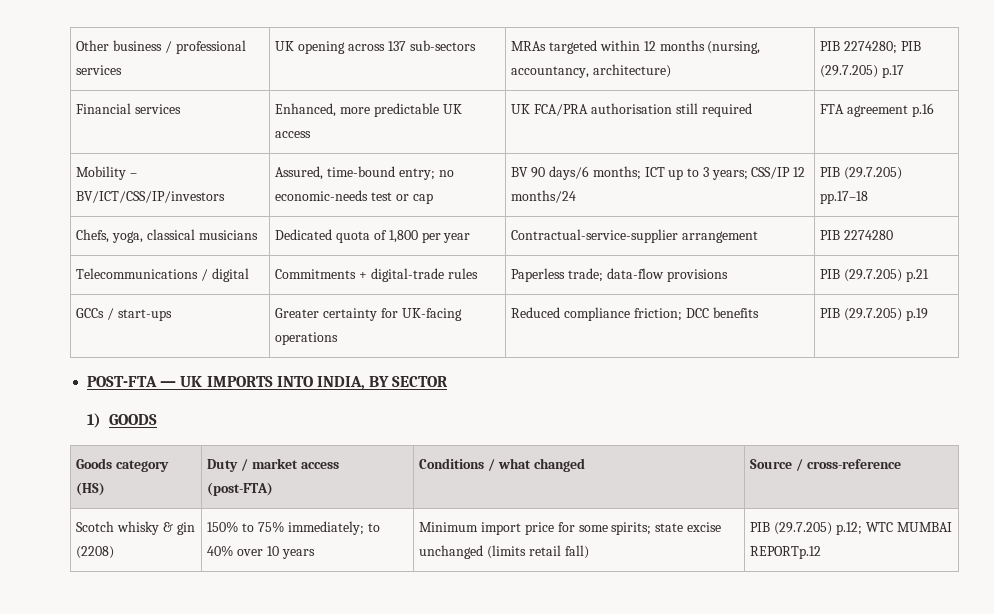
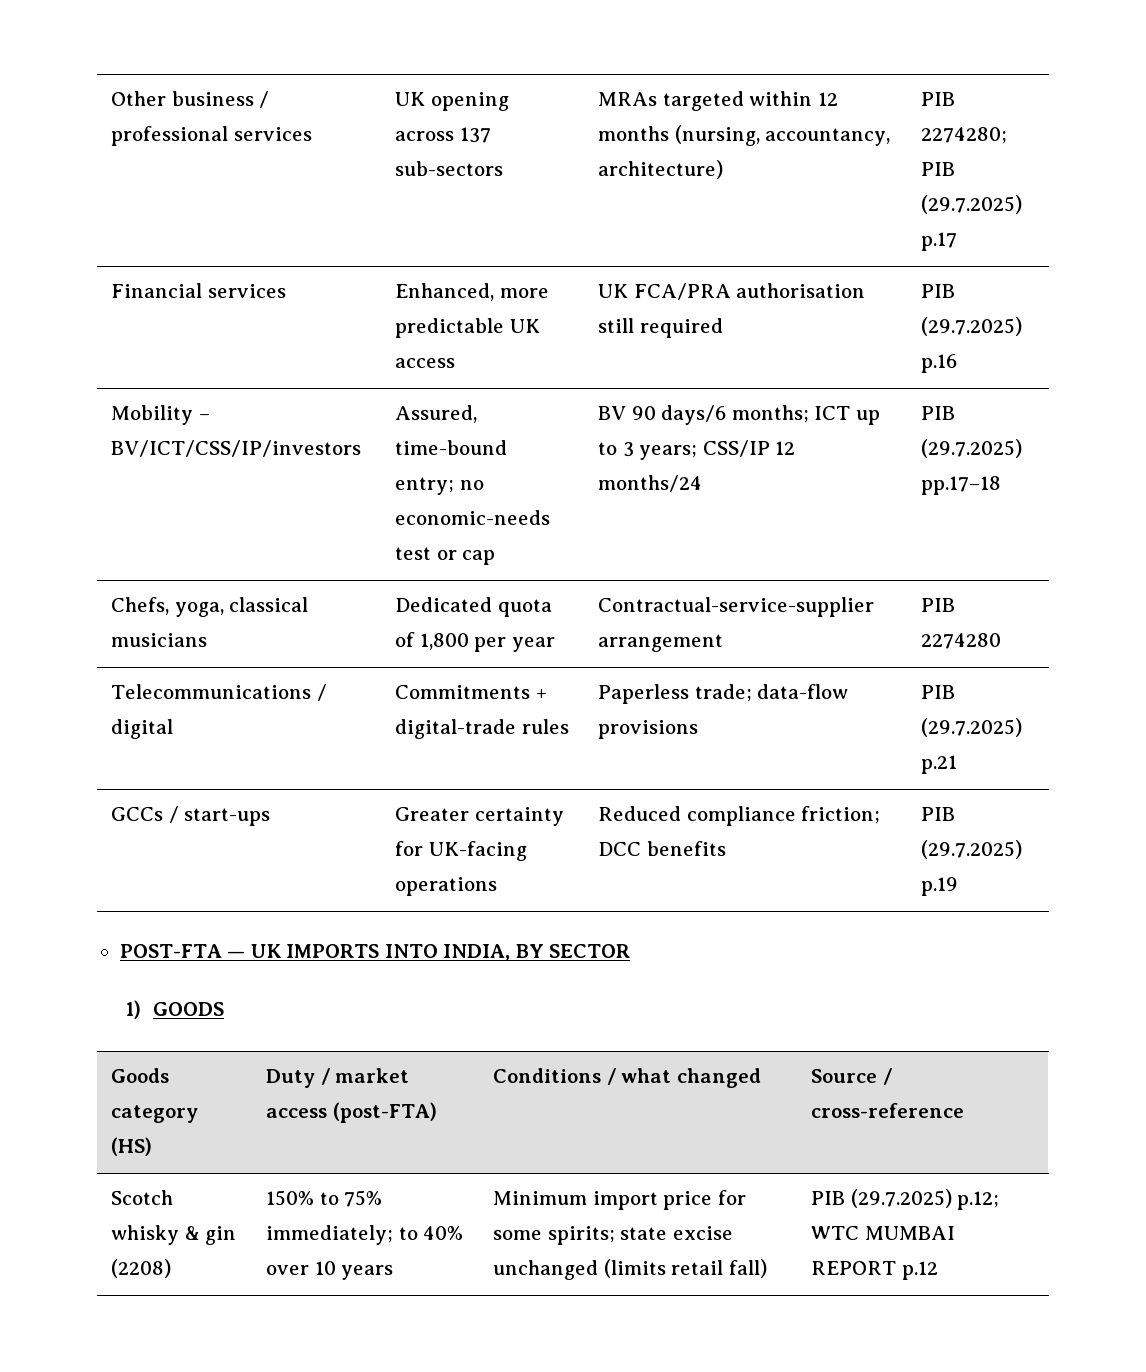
[820,65,879,78] (29.7.205) -> [921,195,1023,214] (29.7.2025)
[820,104,909,117] FTA agreement -> [921,284,956,298] [921,317,1023,336] PIB (29.7.2025)
[844,167,903,180] (29.7.205) -> [921,439,1023,458] (29.7.2025)
[844,269,903,282] (29.7.205) -> [921,718,1023,737] (29.7.2025)
[844,308,903,321] (29.7.205) -> [921,840,1023,859] (29.7.2025)
[774,522,833,535] (29.7.205) -> [850,1189,952,1208] (29.7.2025)
[750,546,822,559] REPORTp.12 -> [811,1261,938,1280] REPORT p.12

